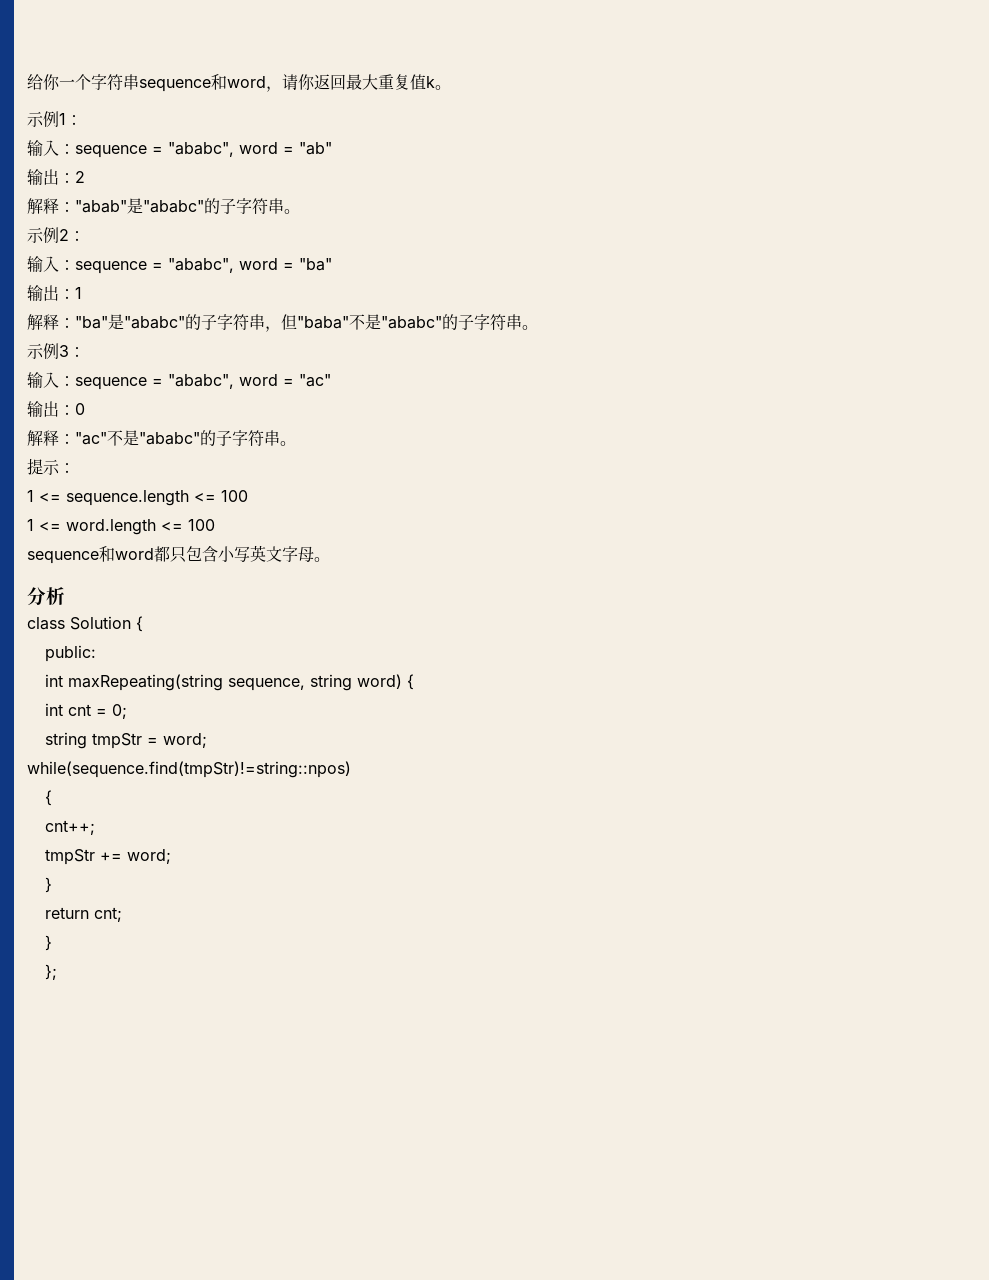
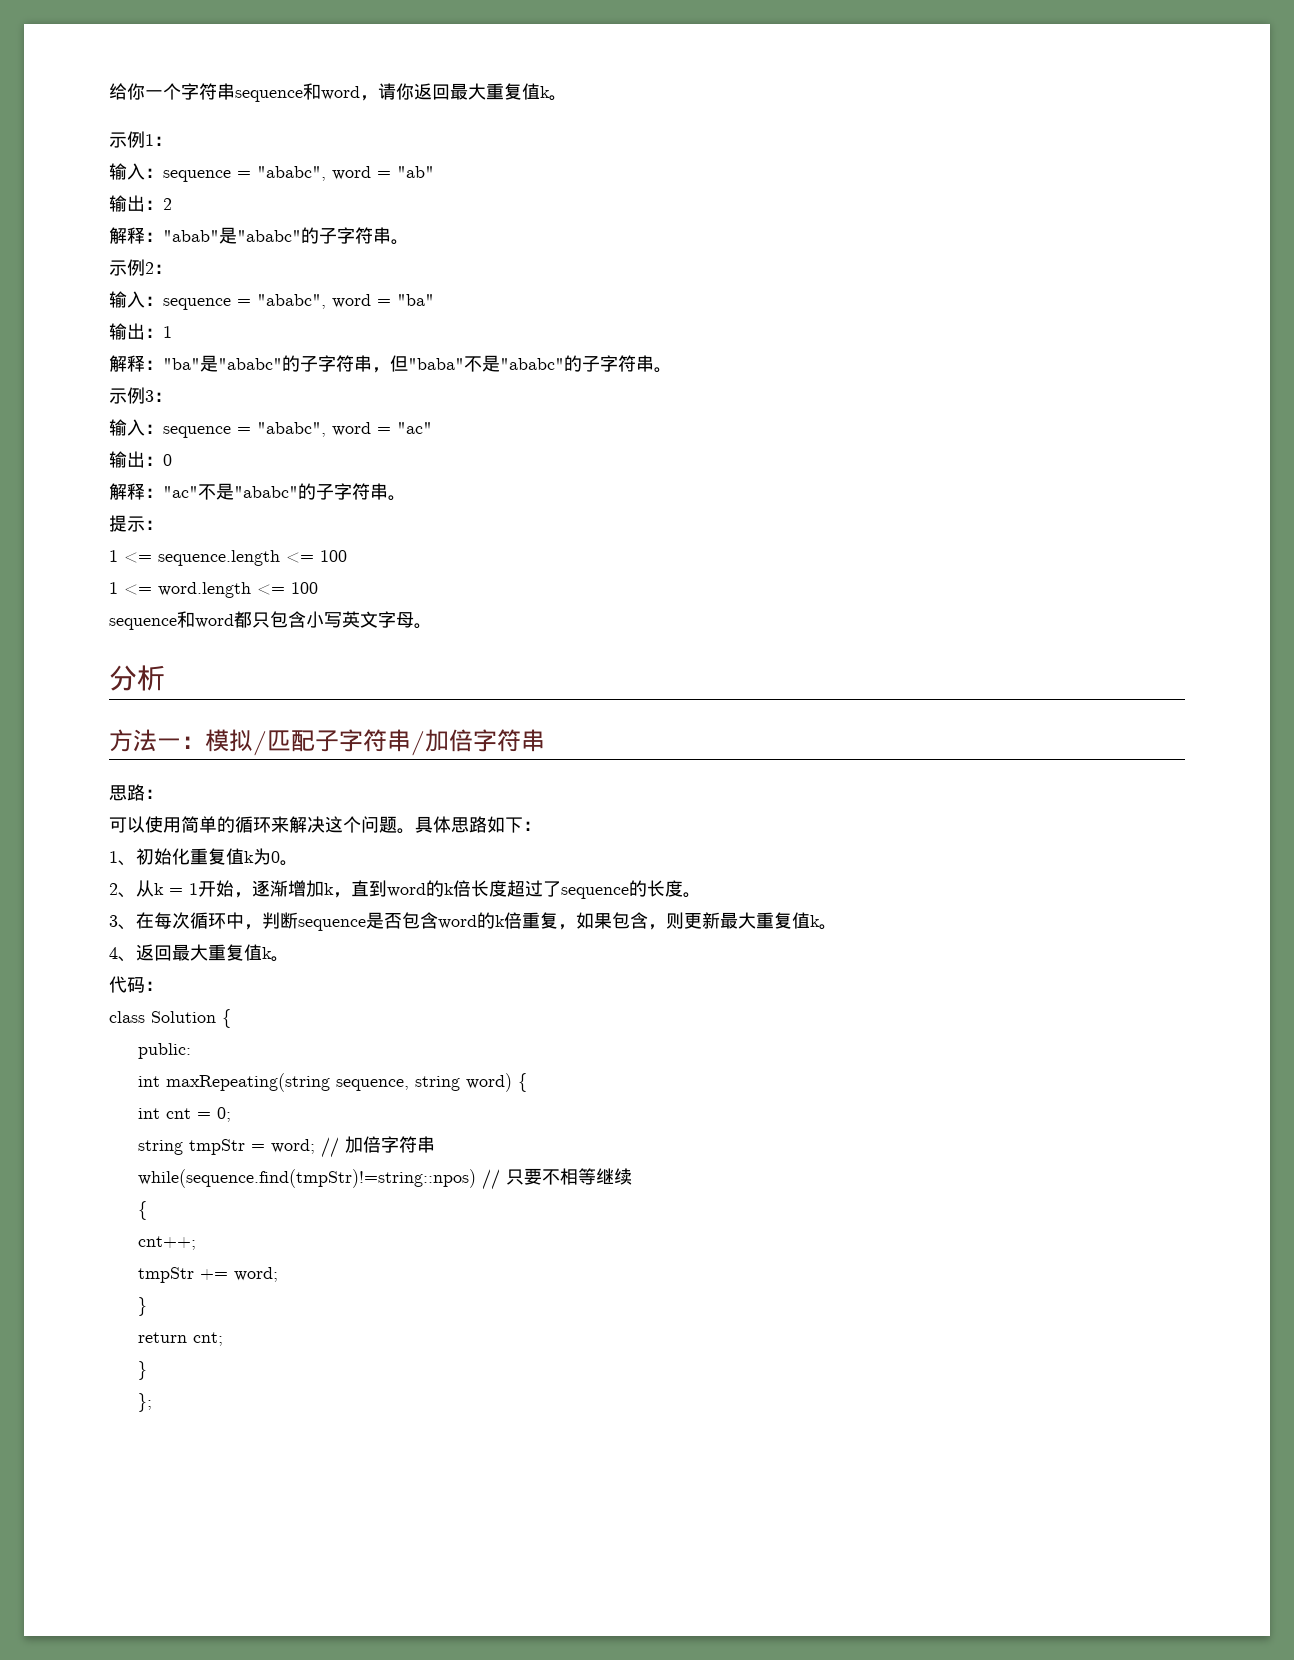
(65, 596) none -> [109,729,545,756] [109,784,163,801] [109,816,541,834] [109,848,298,866] [109,880,701,899] [109,912,837,931] [109,944,289,962] [109,976,163,993] // 方法一：模拟/匹配子字符串/加倍字符串 // 思路： // 可以使用简单的循环来解决这个问题。具体思路如下： // 1、初始化重复值k为0。 // 2、从k = 1开始，逐渐增加k，直到word的k倍长度超过了sequence的长度。 // 3、在每次循环中，判断sequence是否包含word的k倍重复，如果包含，则更新最大重复值k。 // 4、返回最大重复值k。 // 代码：
[27,761,351,778] // while(sequence.find(tmpStr)!=string::npos) -> [320,1136,435,1158] [137,1168,632,1190] // 加倍字符串 // while(sequence.find(tmpStr)!=string::npos) // 只要不相等继续

